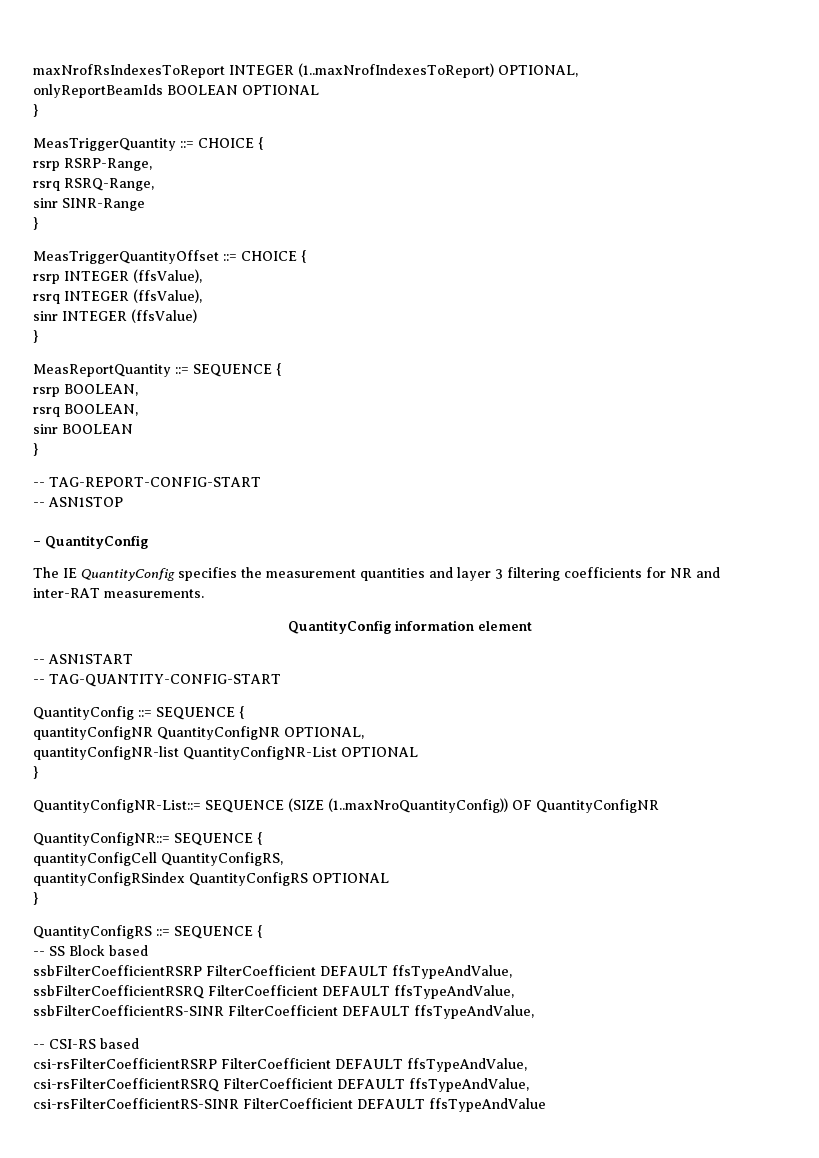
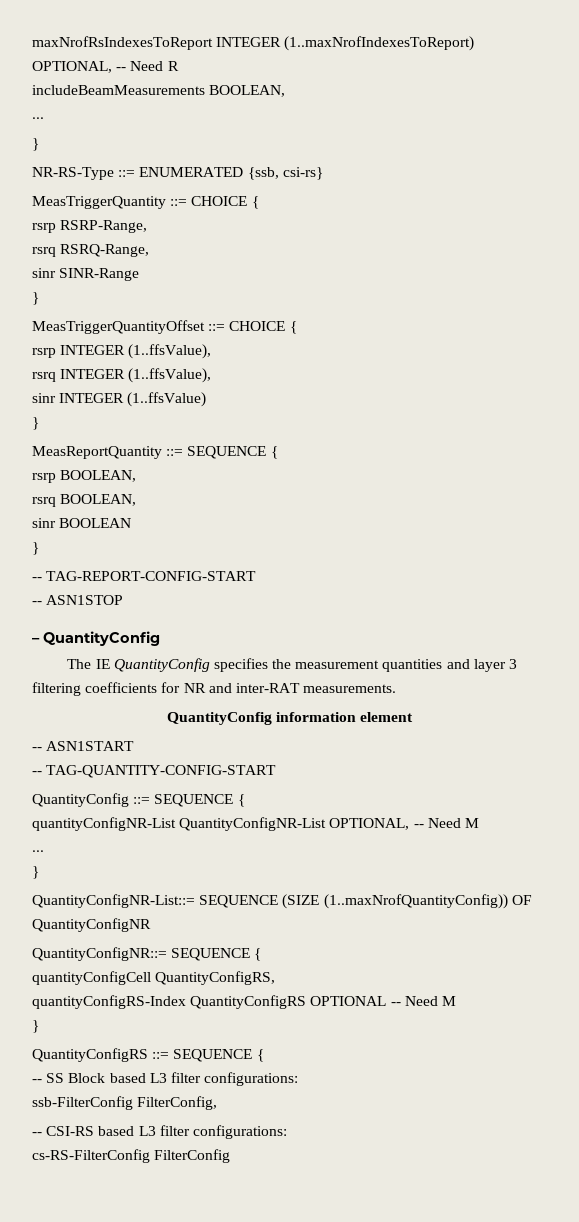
[33,84,319,98] [33,104,38,117] // onlyReportBeamIds BOOLEAN OPTIONAL // } -> [116,61,179,71] [32,85,286,97] [32,117,44,119] [32,138,39,151] [32,167,323,180] -- Need R // includeBeamMeasurements BOOLEAN, // ... // } // NR-RS-Type ::= ENUMERATED {ssb, csi-rs}
[133,269,202,283] (ffsValue), -> [128,344,212,359] (1..ffsValue),
[133,289,202,303] (ffsValue), -> [128,368,212,383] (1..ffsValue),
[131,309,197,323] (ffsValue) -> [127,392,207,407] (1..ffsValue)
[33,726,364,740] [33,746,418,760] quantityConfigNR QuantityConfigNR OPTIONAL, // quantityConfigNR-list QuantityConfigNR-List OPTIONAL -> [32,817,479,831] [32,850,44,852] quantityConfigNR-List QuantityConfigNR-List OPTIONAL, -- Need M // ...
[328,798,508,813] (1..maxNroQuantityConfig)) -> [323,894,508,909] (1..maxNrofQuantityConfig))
[33,872,185,886] quantityConfigRSindex -> [32,995,186,1009] quantityConfigRS-Index
(389, 878) none -> [390,996,456,1006] -- Need M
[33,965,512,979] [33,985,514,999] [33,1005,534,1019] [33,1038,139,1049] [33,1058,527,1072] [33,1078,529,1092] [33,1098,546,1112] // ssbFilterCoefficientRSRP FilterCoefficient DEFAULT ffsTypeAndValue, // ssbFilterCoefficientRSRQ FilterCoefficient DEFAULT ffsTypeAndValue, // ssbFilterCoefficientRS-SINR FilterCoefficient DEFAULT ffsTypeAndValue, // -- CSI-RS based // csi-rsFilterCoefficientRSRP FilterCoefficient DEFAULT ffsTypeAndValue, // csi-rsFilterCoefficientRSRQ FilterCoefficient DEFAULT ffsTypeAndValue, // csi-rsFilterCoefficientRS-SINR FilterCoefficient DEFAULT ffsTypeAndValue -> [149,1072,299,1086] [32,1096,218,1110] [32,1125,287,1139] [32,1149,231,1163] L3 filter configurations: // ssb-FilterConfig FilterConfig, // -- CSI-RS based L3 filter configurations: // cs-RS-FilterConfig FilterConfig

